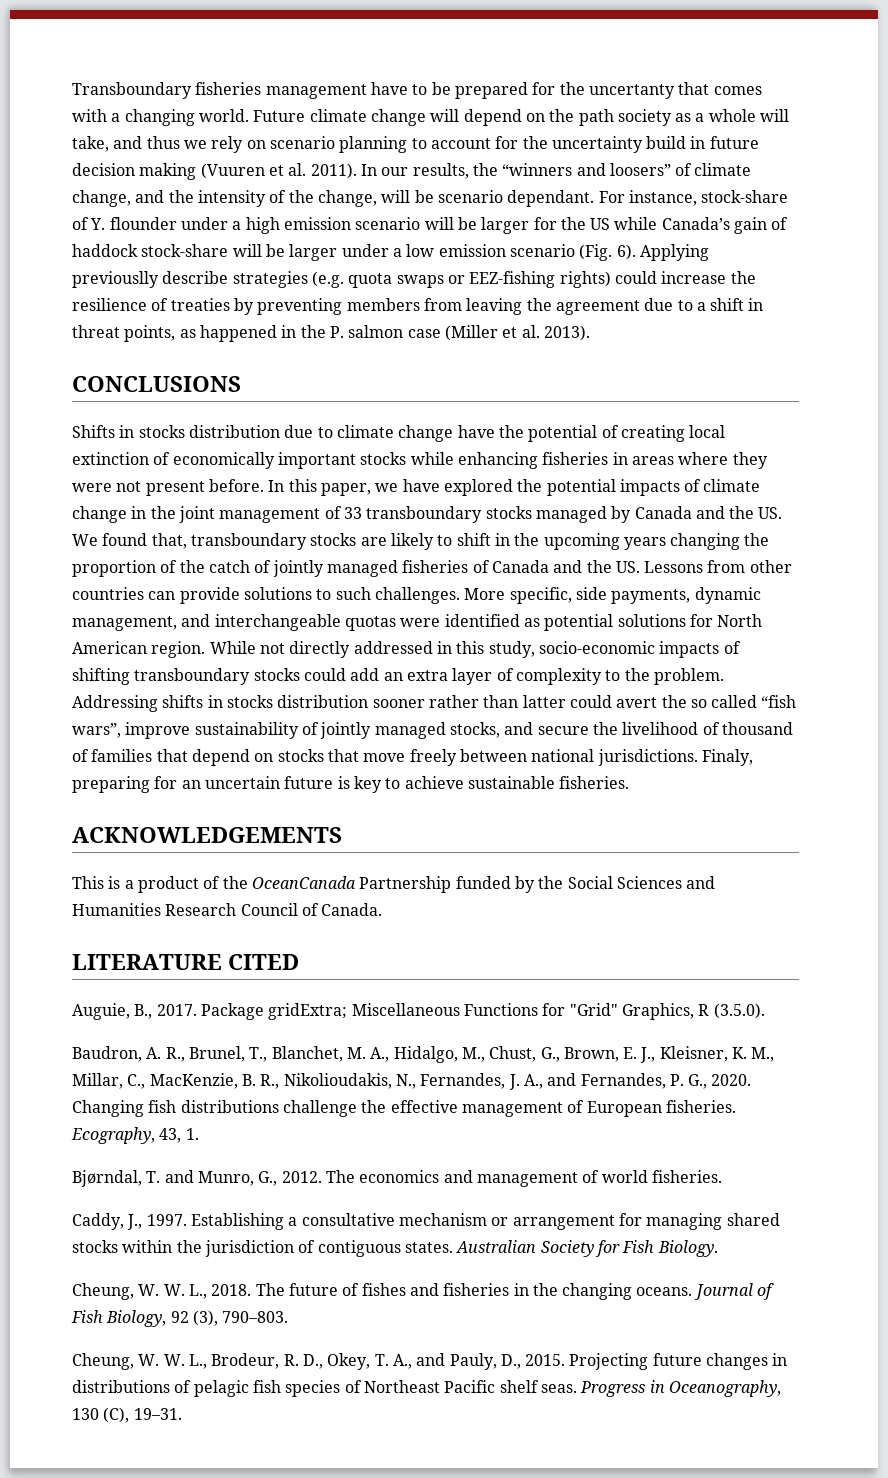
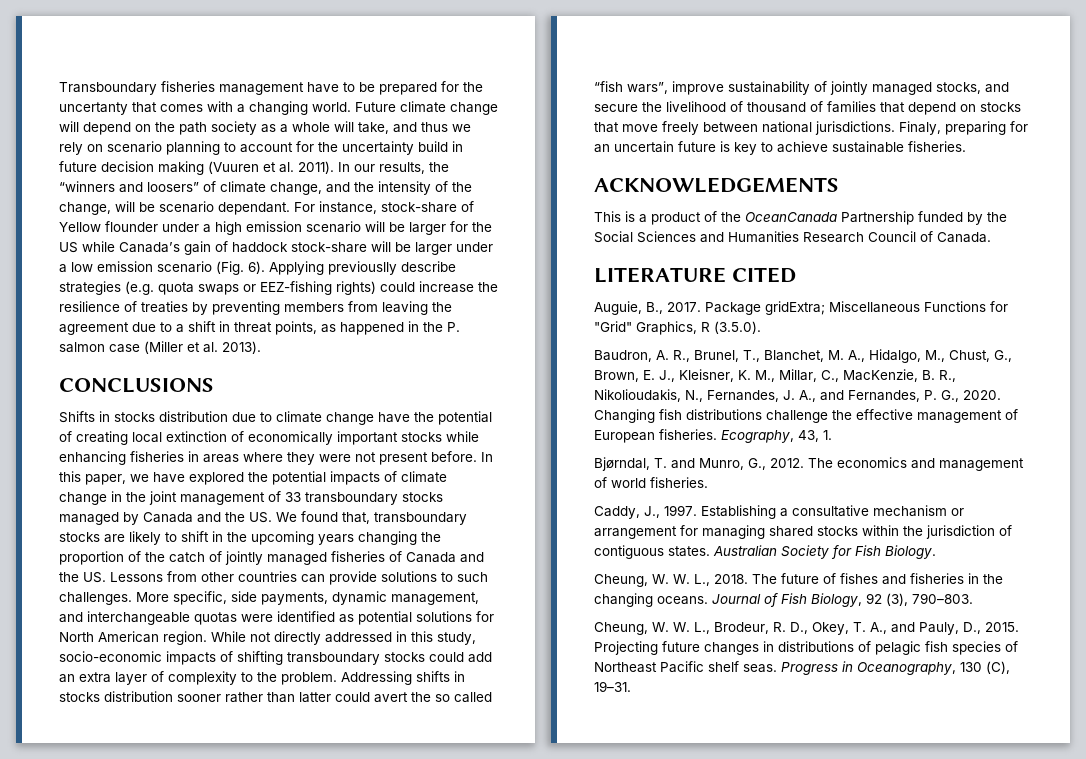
[90,218,106,230] Y. -> [59,222,101,232] Yellow

